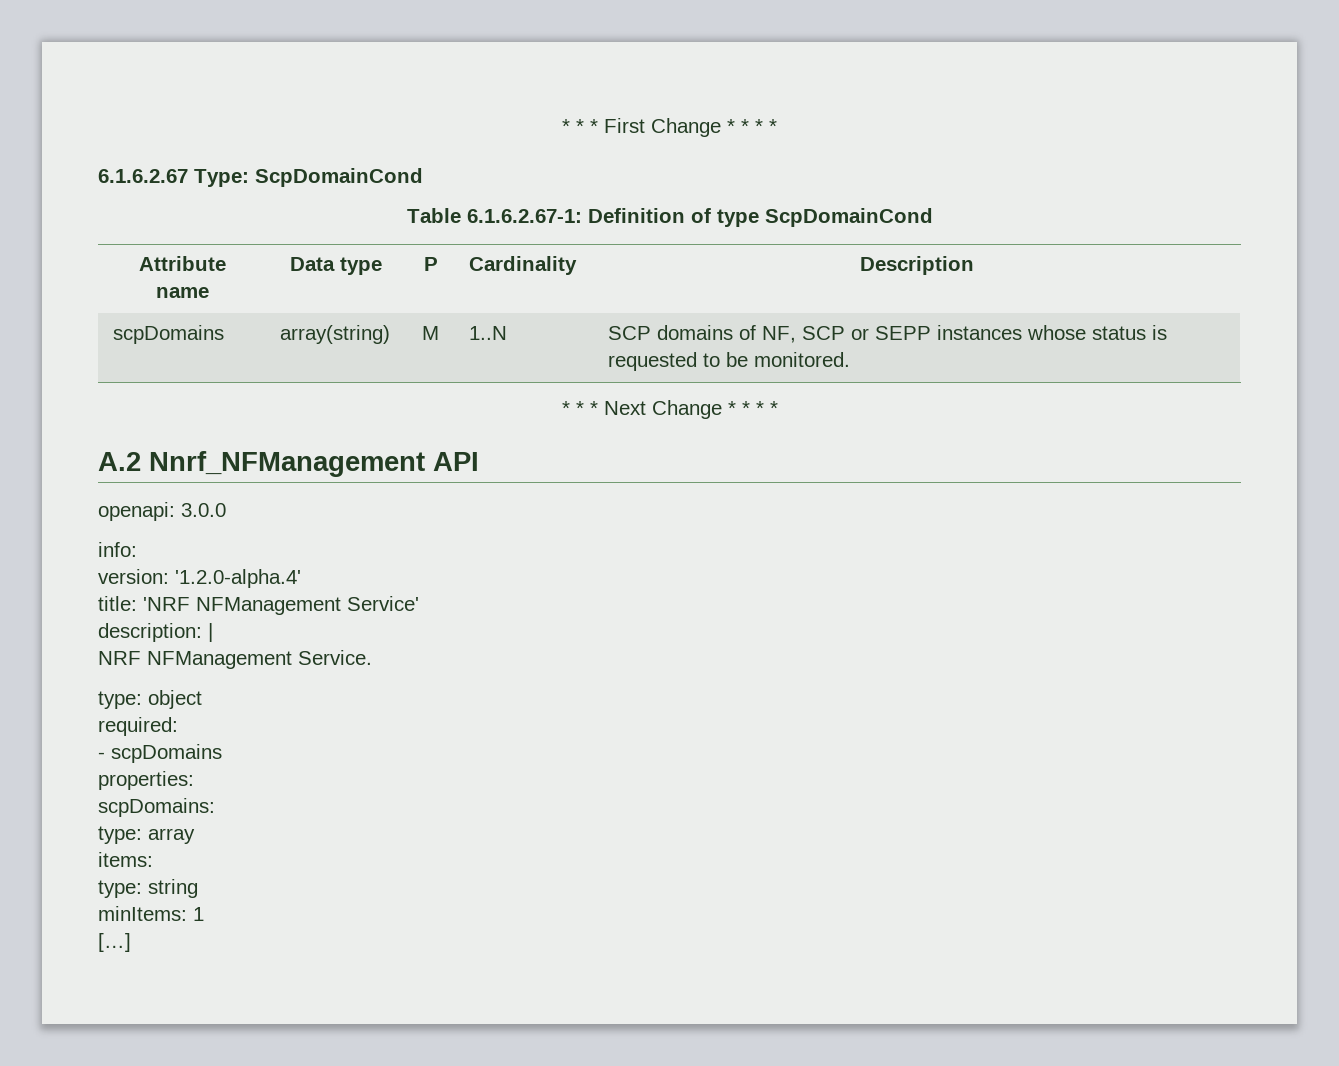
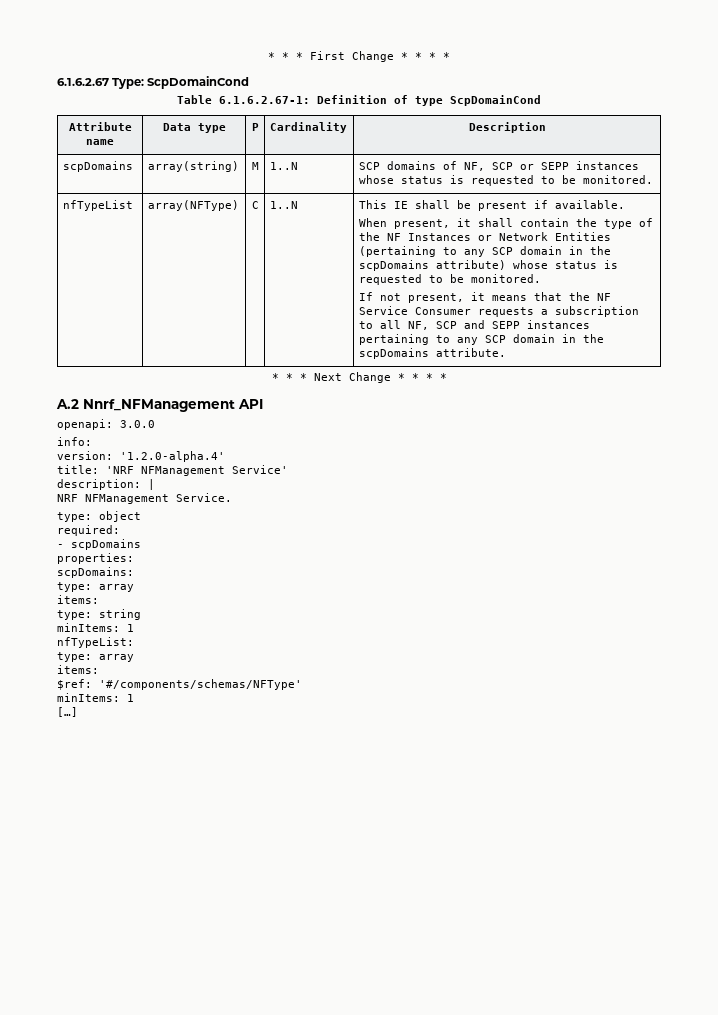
(851, 359) none -> [62,200,133,211] [147,200,239,211] [251,201,259,209] [269,201,298,209] [358,200,625,211] [358,218,653,229] [358,232,611,241] [358,246,611,257] [358,260,618,271] [358,274,541,285] [358,292,611,303] [358,306,639,317] [358,320,590,330] [358,334,604,345] [358,348,506,359] // nfTypeList | array(NFType) | C | 1..N | This IE shall be present if available. // When present, it shall contain the type of the NF Instances or Network Entities (pertaining to any SCP domain in the scpDomains attribute) whose status is requested to be monitored. // If not present, it means that the NF Service Consumer requests a subscription to all NF, SCP and SEPP instances pertaining to any SCP domain in the scpDomains attribute.
(204, 914) none -> [57,637,134,648] [57,652,134,662] [57,665,99,674] [57,679,302,690] [57,693,134,702] // nfTypeList: // type: array // items: // $ref: '#/components/schemas/NFType' // minItems: 1

